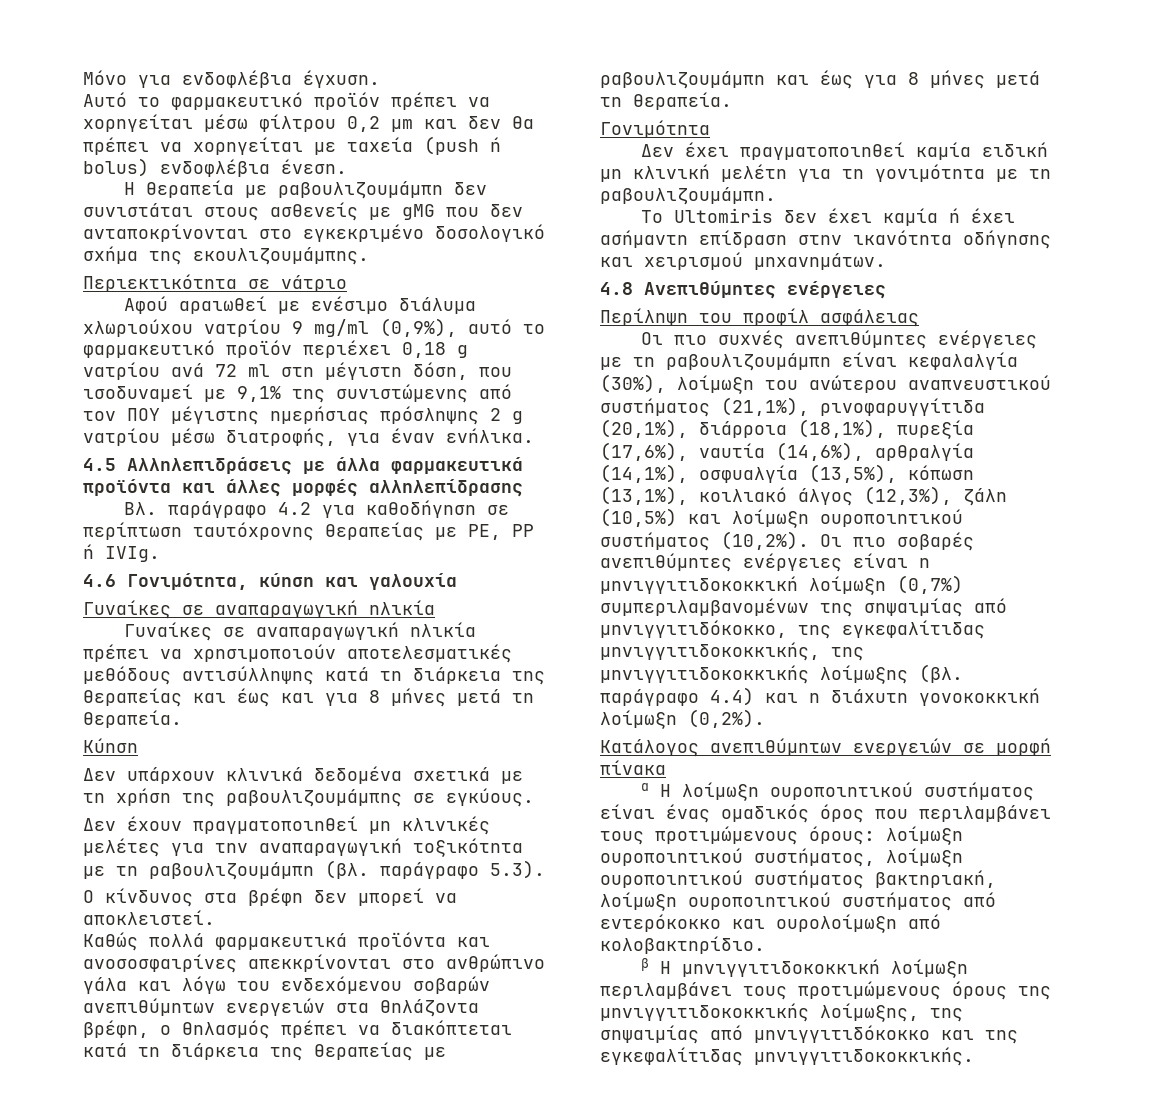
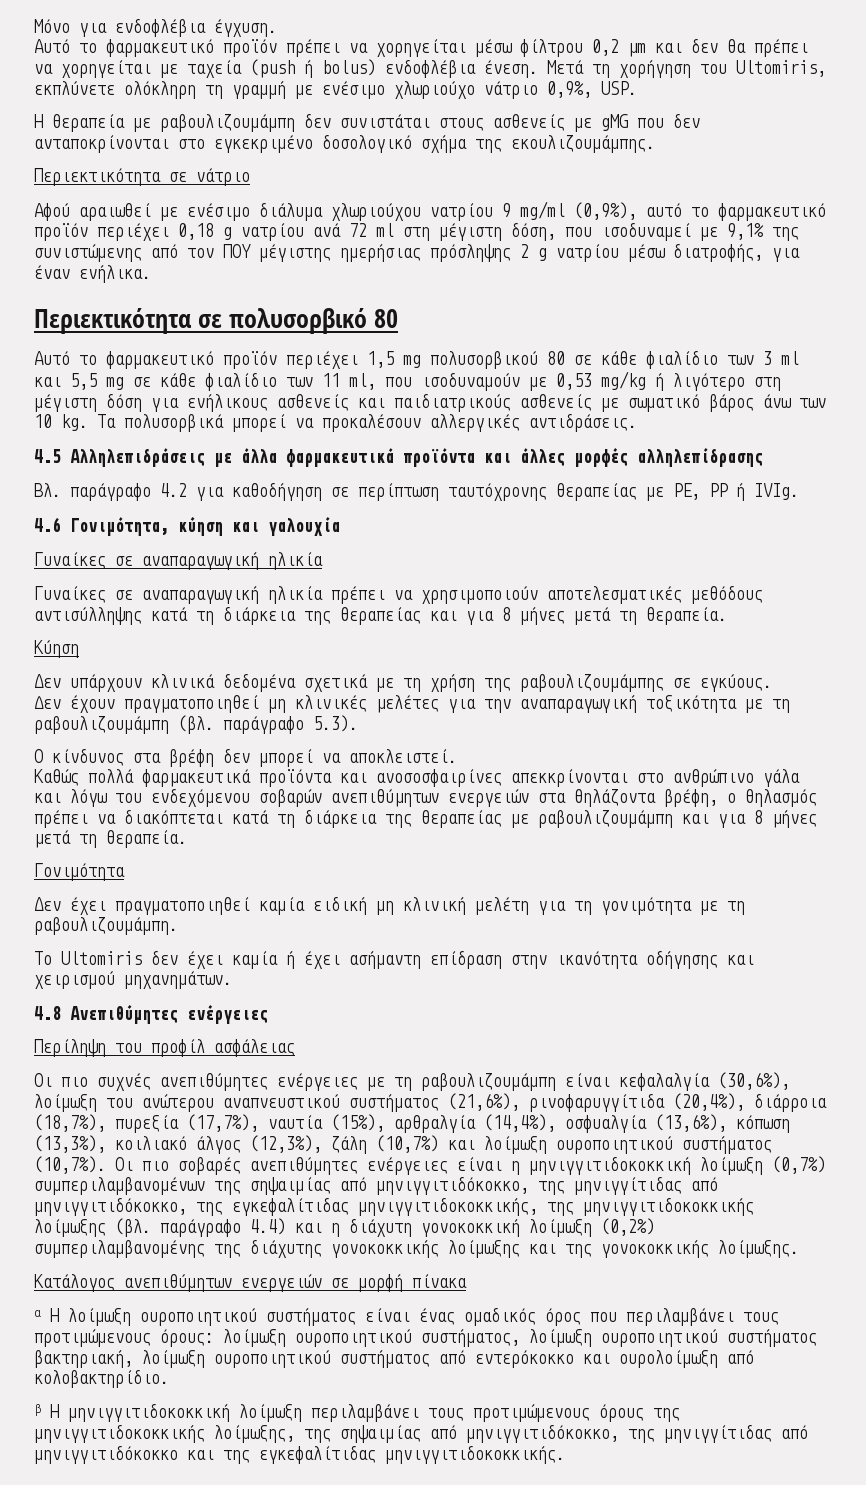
(347, 166) none -> [547,59,826,78] [34,80,637,99] Μετά τη χορήγηση του Ultomiris, εκπλύνετε ολόκληρη τη γραμμή με ενέσιμο χλωριούχο νάτριο 0,9%, USP.
(534, 435) none -> [34,308,398,334] [34,351,799,369] [34,371,781,391] [34,393,826,412] [34,414,637,432] // Περιεκτικότητα σε πολυσορβικό 80 // Αυτό το φαρμακευτικό προϊόν περιέχει 1,5 mg πολυσορβικού 80 σε κάθε φιαλίδιο των 3 ml και 5,5 mg σε κάθε φιαλίδιο των 11 ml, που ισοδυναμούν με 0,53 mg/kg ή λιγότερο στη μέγιστη δόση για ενήλικους ασθενείς και παιδιατρικούς ασθενείς με σωματικό βάρος άνω των 10 kg. Τα πολυσορβικά μπορεί να προκαλέσουν αλλεργικές αντιδράσεις.
[237,688,314,707] έως και -> (457, 616) none
[820,70,853,89] έως -> (709, 819) none
[600,374,666,393] (30%), -> [718,1072,790,1090] (30,6%),
[721,397,985,416] [600,419,974,440] [600,442,974,461] [600,464,974,483] [600,486,688,505] (21,1%), ρινοφαρυγγίτιδα (20,1%), διάρροια (18,1%), πυρεξία (17,6%), ναυτία (14,6%), αρθραλγία (14,1%), οσφυαλγία (13,5%), κόπωση (13,1%), -> [448,1093,827,1112] [34,1114,790,1133] [34,1135,106,1153] (21,6%), ρινοφαρυγγίτιδα (20,4%), διάρροια (18,7%), πυρεξία (17,7%), ναυτία (15%), αρθραλγία (14,4%), οσφυαλγία (13,6%), κόπωση (13,3%),
[600,508,677,527] (10,5%) -> [376,1135,439,1153] (10,7%)
[721,531,809,550] (10,2%). -> [34,1156,106,1174] (10,7%).
(831, 632) none -> [574,1177,718,1195] [34,1198,223,1216] μηνιγγίτιδας από μηνιγγιτιδόκοκκο, της
[688,709,765,728] (0,2%). -> [601,1218,655,1236] [34,1239,799,1258] (0,2%) συμπεριλαμβανομένης της διάχυτης γονοκοκκικής λοίμωξης και της γονοκοκκικής λοίμωξης.
(743, 1032) none -> [466,1425,808,1443] μηνιγγιτιδόκοκκο, της μηνιγγίτιδας από

